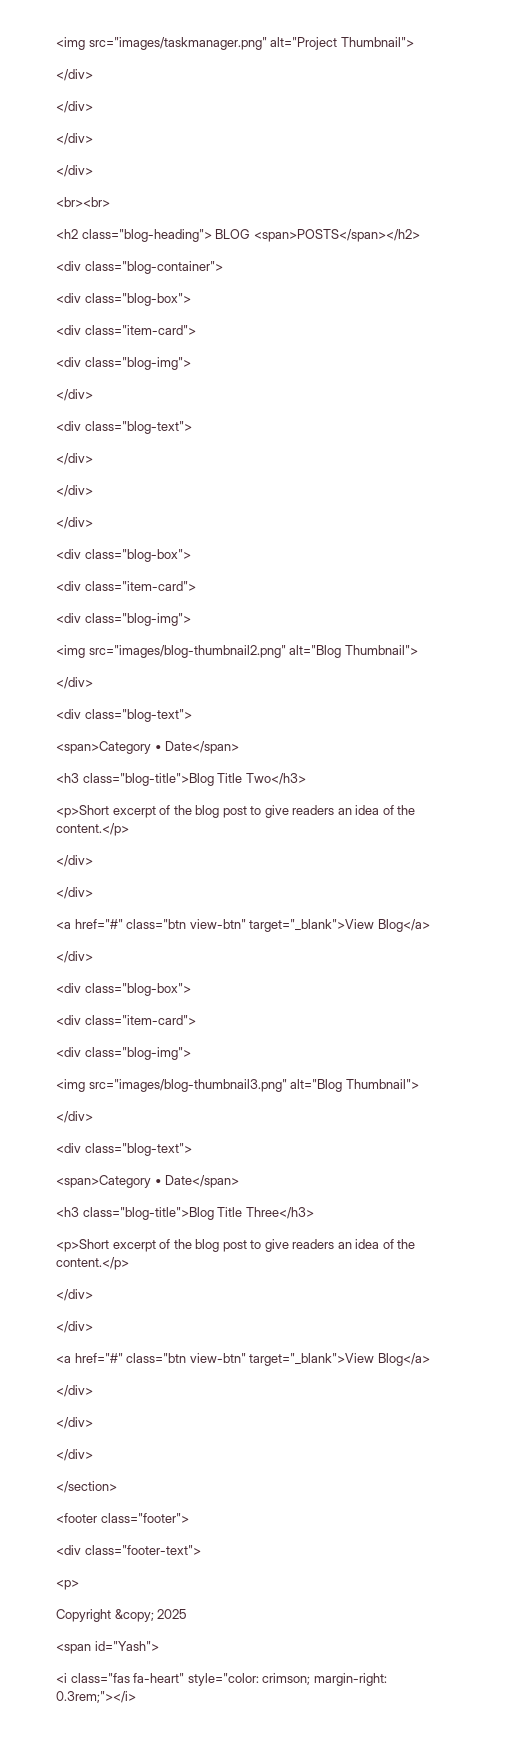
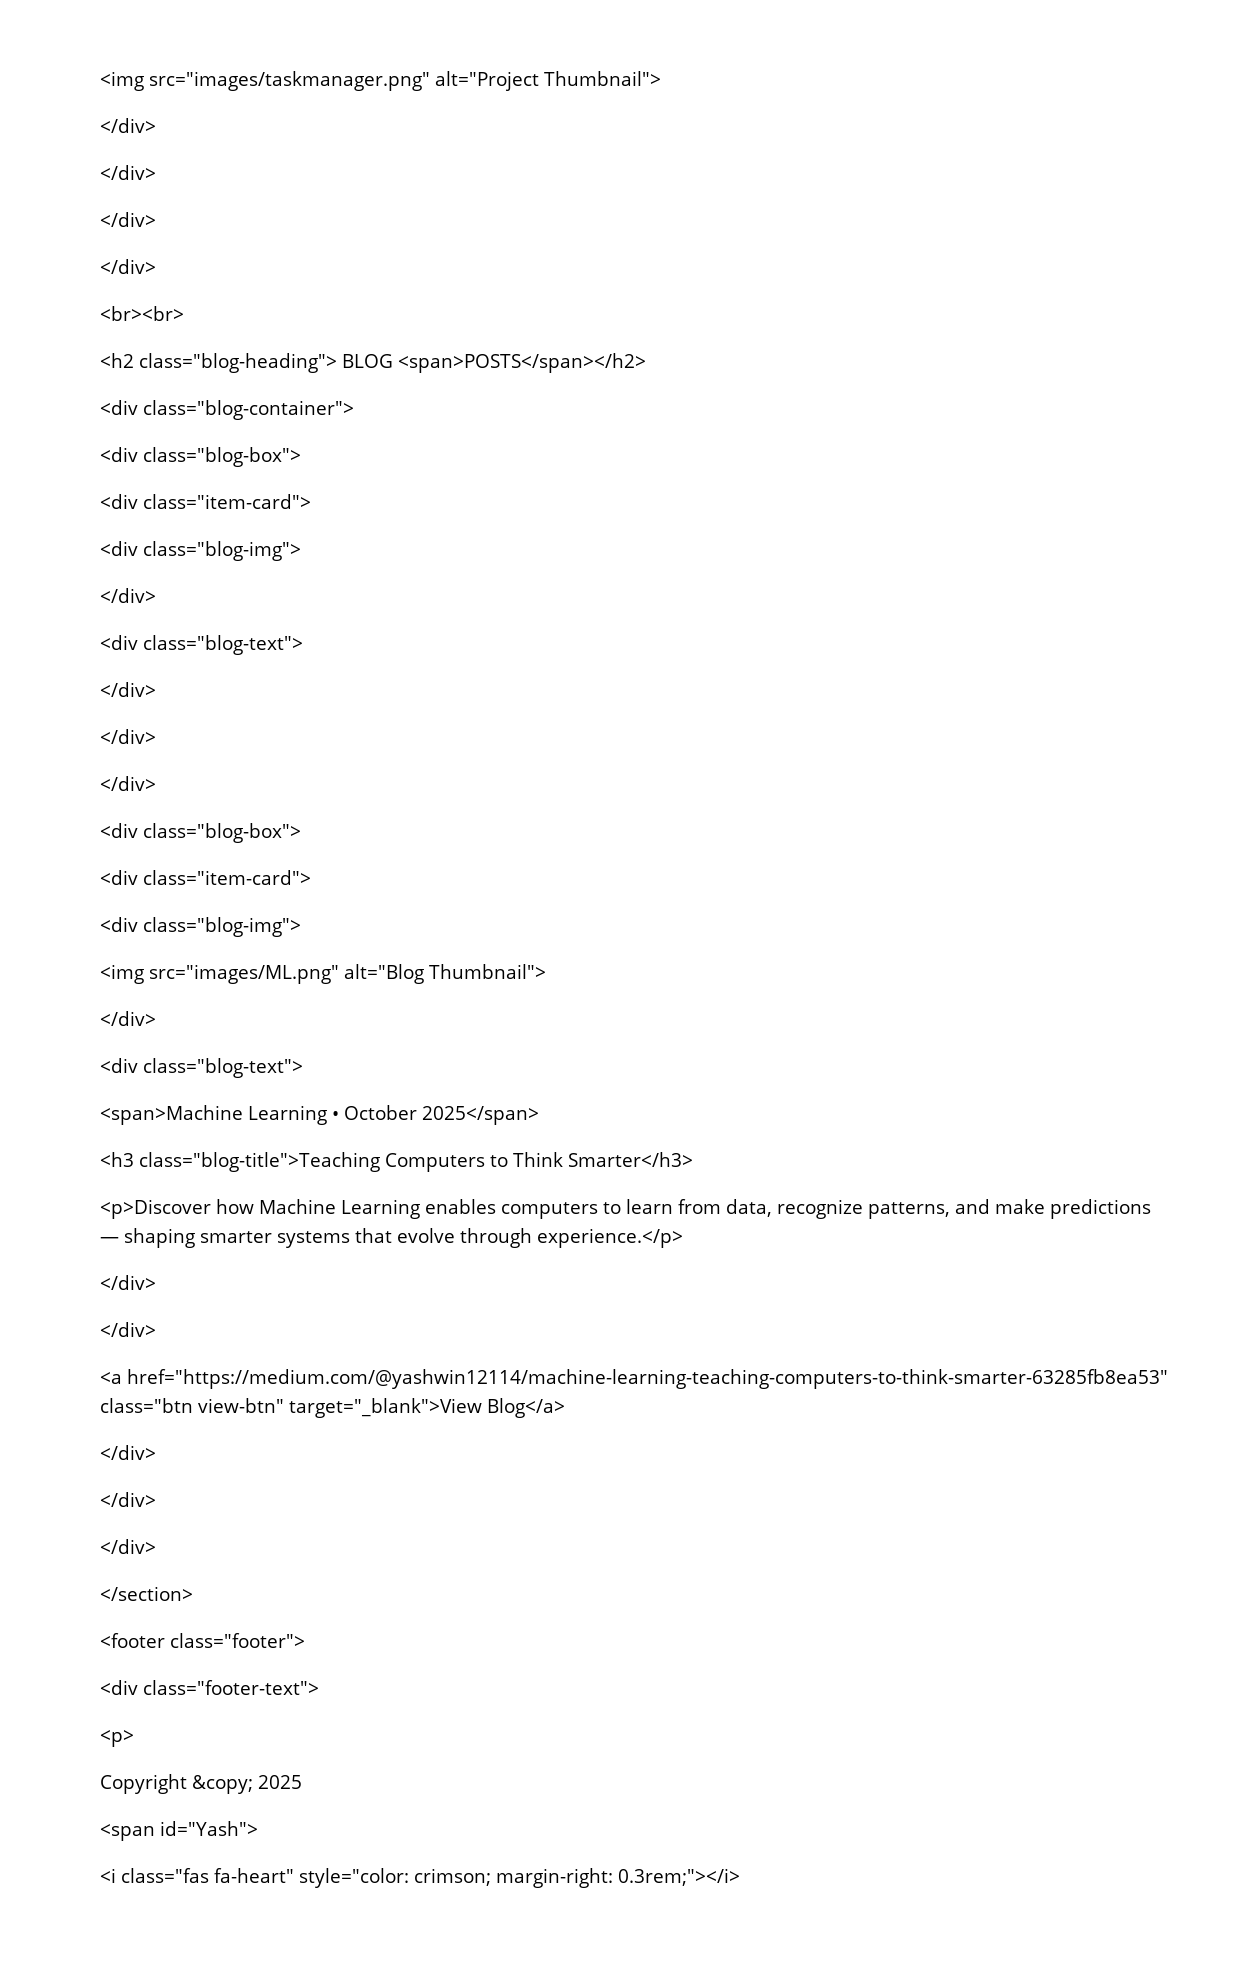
[88,645,418,658] [56,677,93,689] [56,709,192,722] [56,741,240,754] [56,773,306,786] [56,805,416,818] [56,823,129,836] [56,855,93,867] [56,887,93,899] [56,919,430,932] [56,951,93,963] [56,983,191,996] [56,1015,196,1025] [56,1047,191,1060] [56,1079,419,1092] [56,1111,93,1123] [56,1143,192,1156] [56,1175,240,1188] [56,1207,314,1220] [56,1239,416,1252] [56,1257,129,1270] [56,1289,93,1301] [56,1321,93,1333] [56,1353,123,1363] src="images/blog-thumbnail2.png" alt="Blog Thumbnail"> // </div> // <div class="blog-text"> // <span>Category • Date</span> // <h3 class="blog-title">Blog Title Two</h3> // <p>Short excerpt of the blog post to give readers an idea of the content.</p> // </div> // </div> // <a href="#" class="btn view-btn" target="_blank">View Blog</a> // </div> // <div class="blog-box"> // <div class="item-card"> // <div class="blog-img"> // <img src="images/blog-thumbnail3.png" alt="Blog Thumbnail"> // </div> // <div class="blog-text"> // <span>Category • Date</span> // <h3 class="blog-title">Blog Title Three</h3> // <p>Short excerpt of the blog post to give readers an idea of the content.</p> // </div> // </div> // <a href="#" -> [149,964,546,984] [100,1011,156,1026] [100,1058,303,1078] [100,1105,539,1125] [100,1152,693,1172] [100,1199,1151,1219] [100,1228,683,1248] [100,1275,156,1290] [100,1322,156,1337] [100,1369,1168,1389] src="images/ML.png" alt="Blog Thumbnail"> // </div> // <div class="blog-text"> // <span>Machine Learning • October 2025</span> // <h3 class="blog-title">Teaching Computers to Think Smarter</h3> // <p>Discover how Machine Learning enables computers to learn from data, recognize patterns, and make predictions — shaping smarter systems that evolve through experience.</p> // </div> // </div> // <a href="https://medium.com/@yashwin12114/machine-learning-teaching-computers-to-think-smarter-63285fb8ea53"

